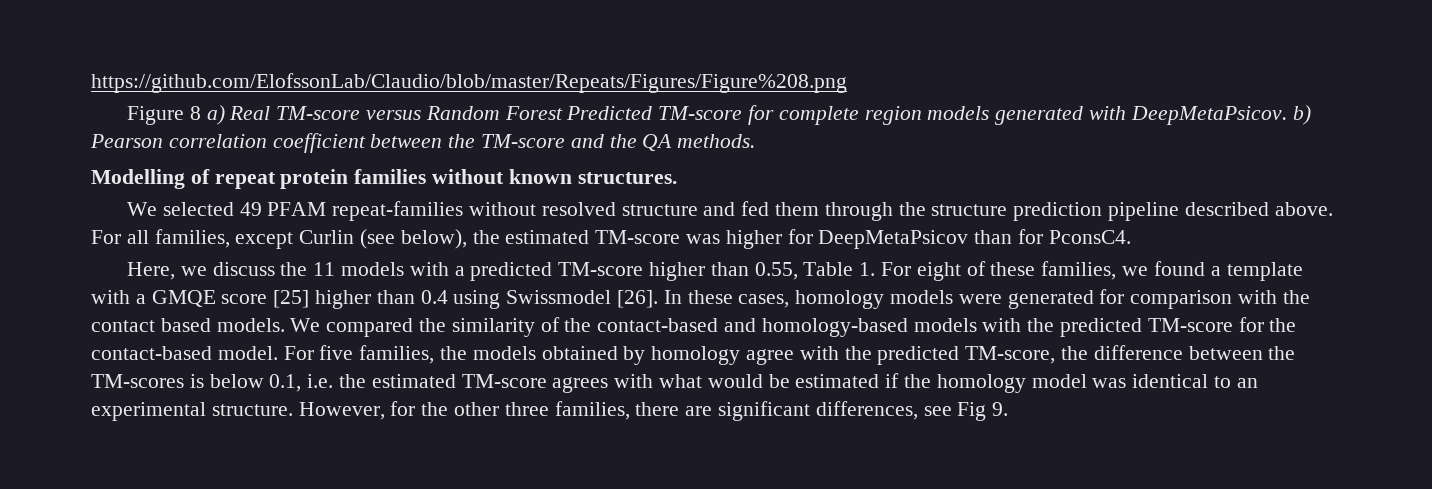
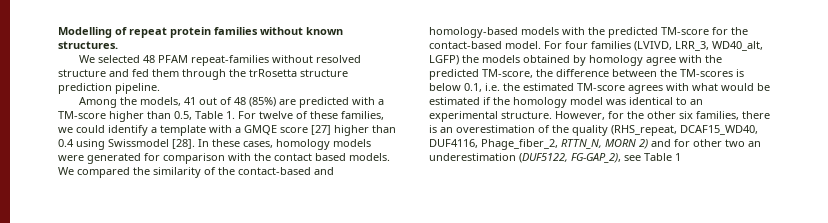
[91,73,847,93] [126,105,1311,125] [90,133,756,153] https://github.com/ElofssonLab/Claudio/blob/master/Repeats/Figures/Figure%208.png // Figure 8 a) Real TM-score versus Random Forest Predicted TM-score for complete region models generated with DeepMetaPsicov. b) Pearson correlation coefficient between the TM-score and the QA methods. // -> (58, 32) none
[239,202,262,216] 49 -> [142,55,155,63] 48
(926, 209) none -> [249,69,297,77] trRosetta
[1108,202,1333,221] [91,229,1131,249] [126,262,553,281] pipeline described above. For all families, except Curlin (see below), the estimated TM-score was higher for DeepMetaPsicov than for PconsC4. // Here, we discuss the 11 models with a predicted -> [115,83,160,94] [78,97,384,108] pipeline. // Among the models, 41 out of 48 (85%) are predicted with a
[754,262,798,280] 0.55, -> [174,111,192,120] 0.5,
[916,262,961,281] eight -> [259,111,293,119] twelve
[1153,261,1205,276] found -> [76,125,148,136] could identify
[273,290,310,308] [25] -> [311,125,331,135] [27]
[617,290,659,308] [26]. -> [172,139,195,149] [28].
[319,345,435,364] five families, -> [565,41,763,51] [429,55,459,65] four families (LVIVD, LRR_3, WD40_alt, LGFP)
[504,402,549,416] three -> [679,111,693,119] six
[685,401,1009,421] are significant differences, see Fig 9. -> [429,125,758,136] [429,139,761,150] [429,153,681,163] is an overestimation of the quality (RHS_repeat, DCAF15_WD40, DUF4116, Phage_fiber_2, RTTN_N, MORN 2) and for other two an underestimation (DUF5122, FG-GAP_2), see Table 1

